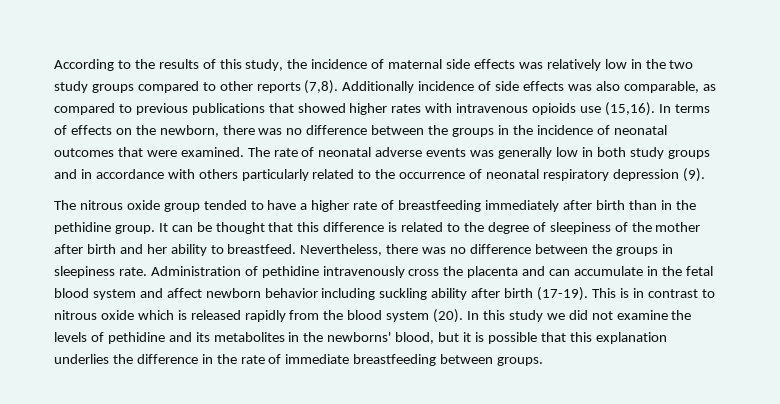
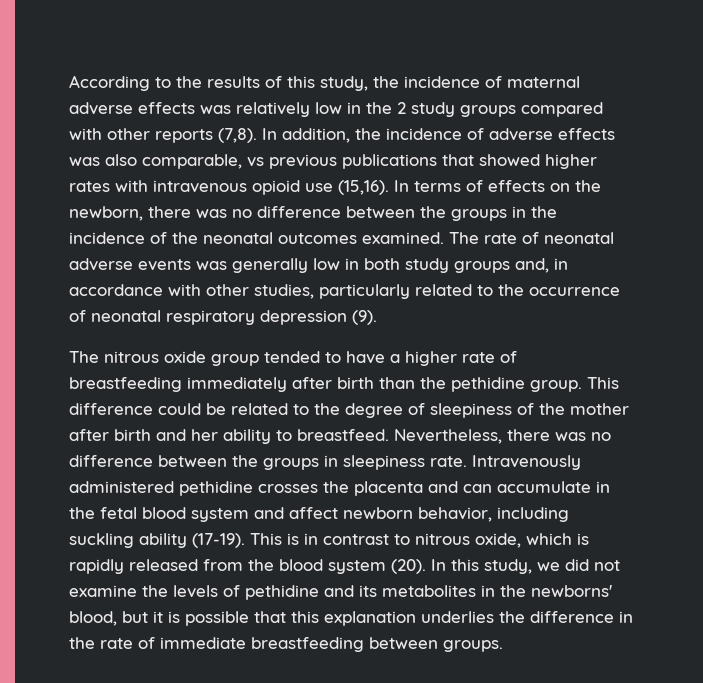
[446,59,471,69] side -> [69,102,133,115] adverse
[669,60,694,69] two -> [397,102,406,114] 2
[202,82,216,91] to -> [69,128,102,140] with
[342,81,520,93] Additionally incidence of side -> [262,128,553,143] In addition, the incidence of adverse
[702,84,716,91] [54,103,132,115] as compared to -> [247,157,264,167] vs
[532,103,577,115] opioids -> [252,180,300,195] opioid
(610, 130) none -> [172,232,198,244] the
[117,147,177,157] that were -> (357, 238) none
[54,169,77,179] and -> [515,258,549,273] and,
[198,169,238,179] others -> [206,284,314,299] other studies,
[660,200,672,210] in -> (415, 383) none
[158,222,398,234] It can be thought that this difference is -> [587,377,619,389] [69,403,226,415] This difference could be
[150,266,440,278] Administration of pethidine intravenously cross -> [472,455,581,470] [69,481,318,496] Intravenously administered pethidine crosses
[264,288,318,298] behavior -> [418,507,492,522] behavior,
[471,288,534,298] after birth -> (187, 540) none
[100,310,134,320] oxide -> [475,533,521,548] oxide,
[190,310,286,322] released rapidly -> [69,559,198,574] rapidly released
[508,310,543,322] study -> [484,559,532,574] study,

